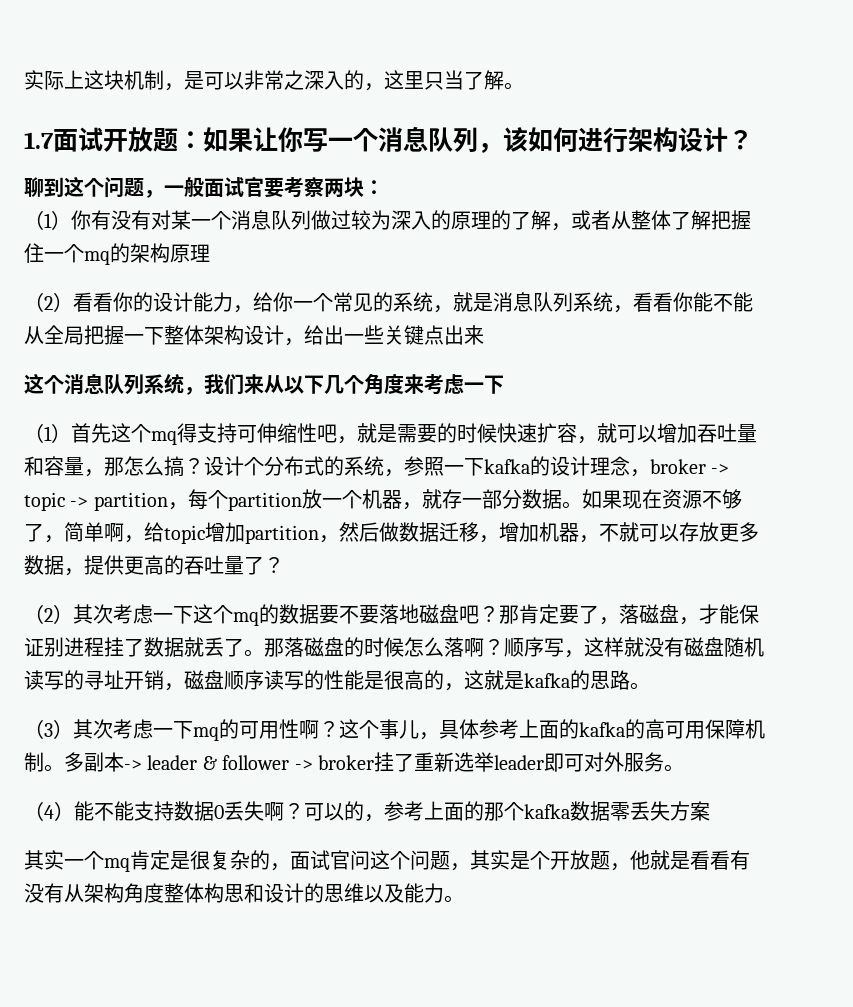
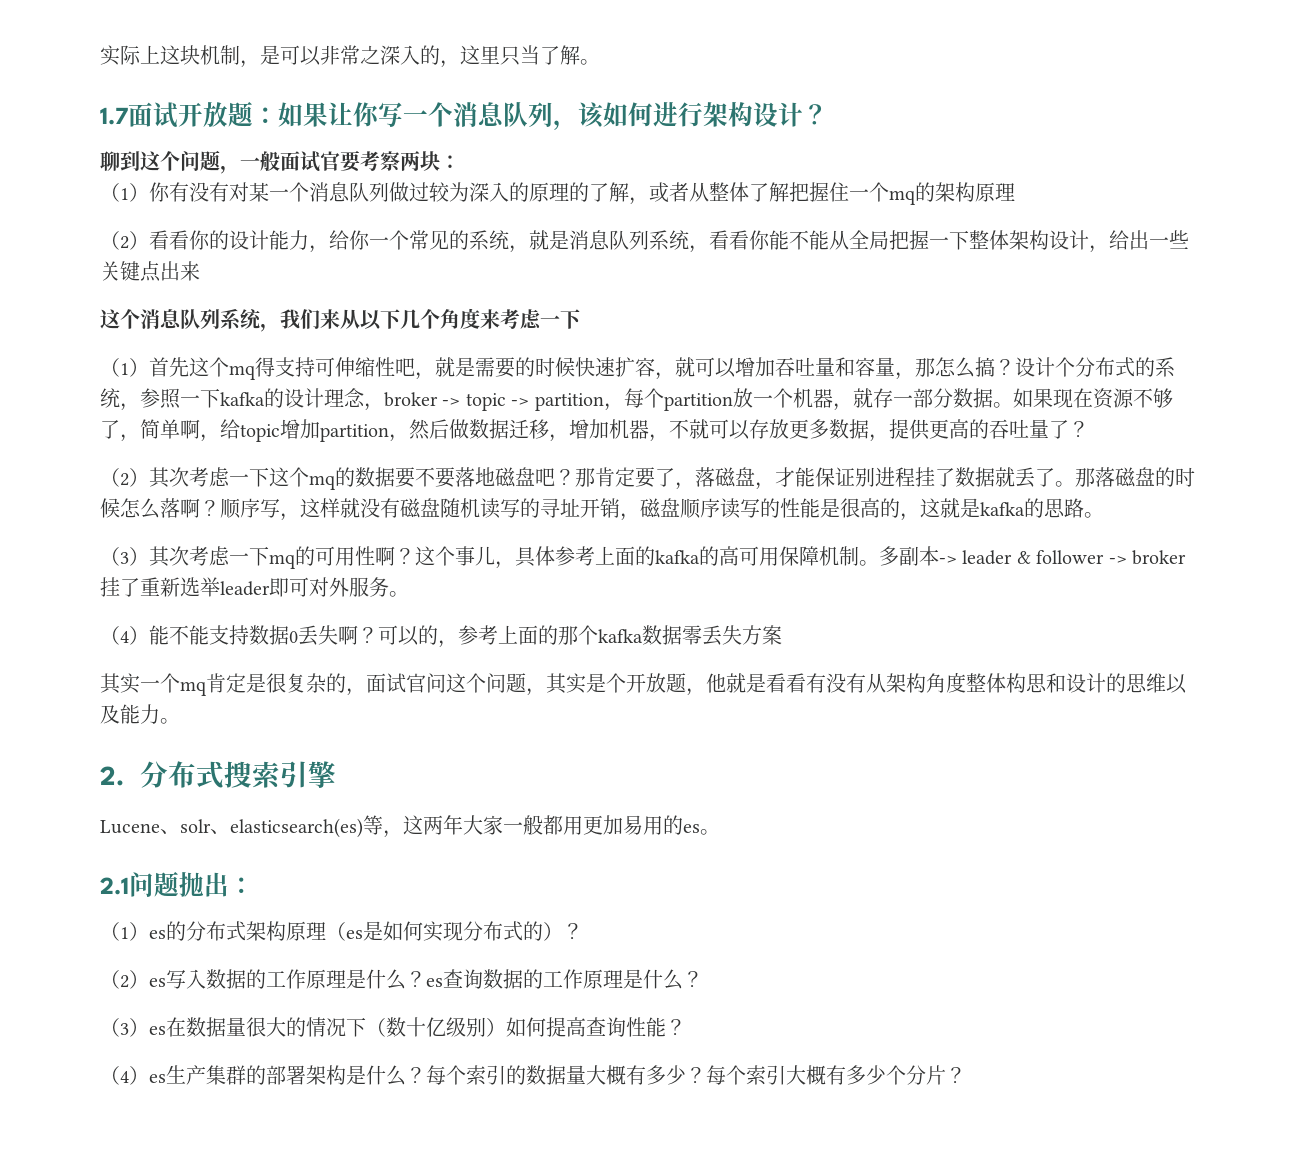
(464, 899) none -> [100,761,336,789] [100,815,720,838] [100,871,254,897] [100,921,583,942] [100,969,703,990] [100,1017,686,1037] [100,1065,966,1086] // 2.分布式搜索引擎 // Lucene、solr、elasticsearch(es)等，这两年大家一般都用更加易用的es。 // 2.1问题抛出： // （1）es的分布式架构原理（es是如何实现分布式的）？ // （2）es写入数据的工作原理是什么？es查询数据的工作原理是什么？ // （3）es在数据量很大的情况下（数十亿级别）如何提高查询性能？ // （4）es生产集群的部署架构是什么？每个索引的数据量大概有多少？每个索引大概有多少个分片？

